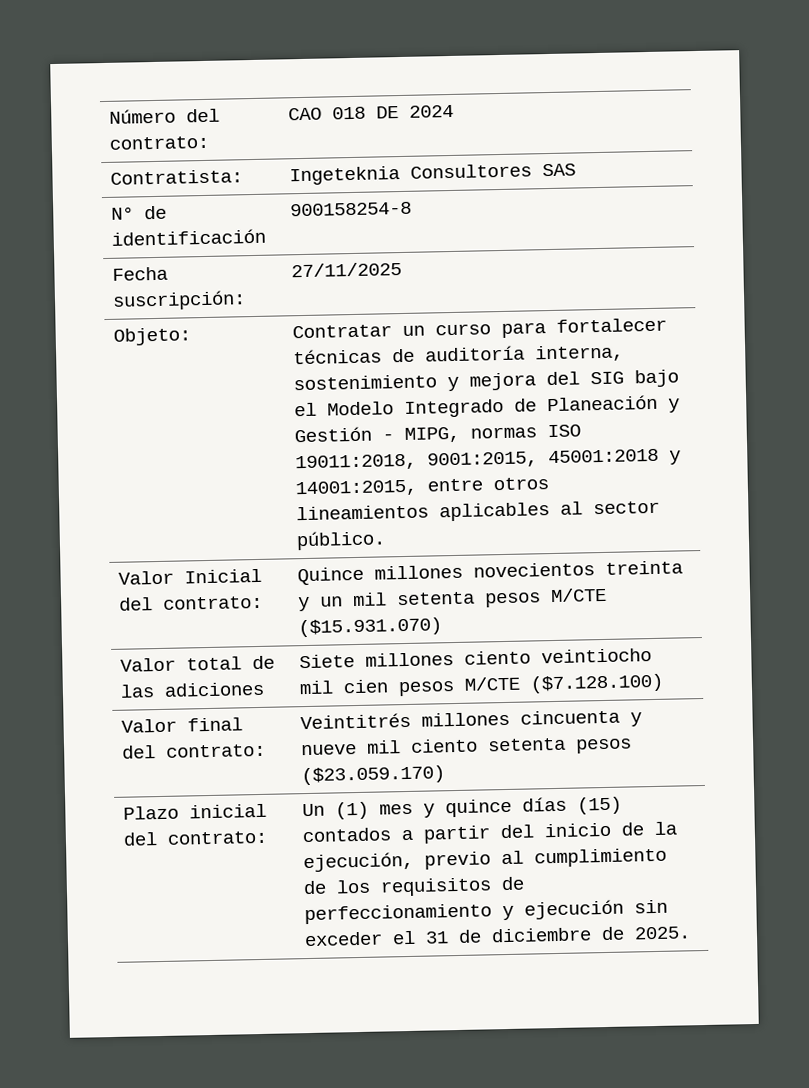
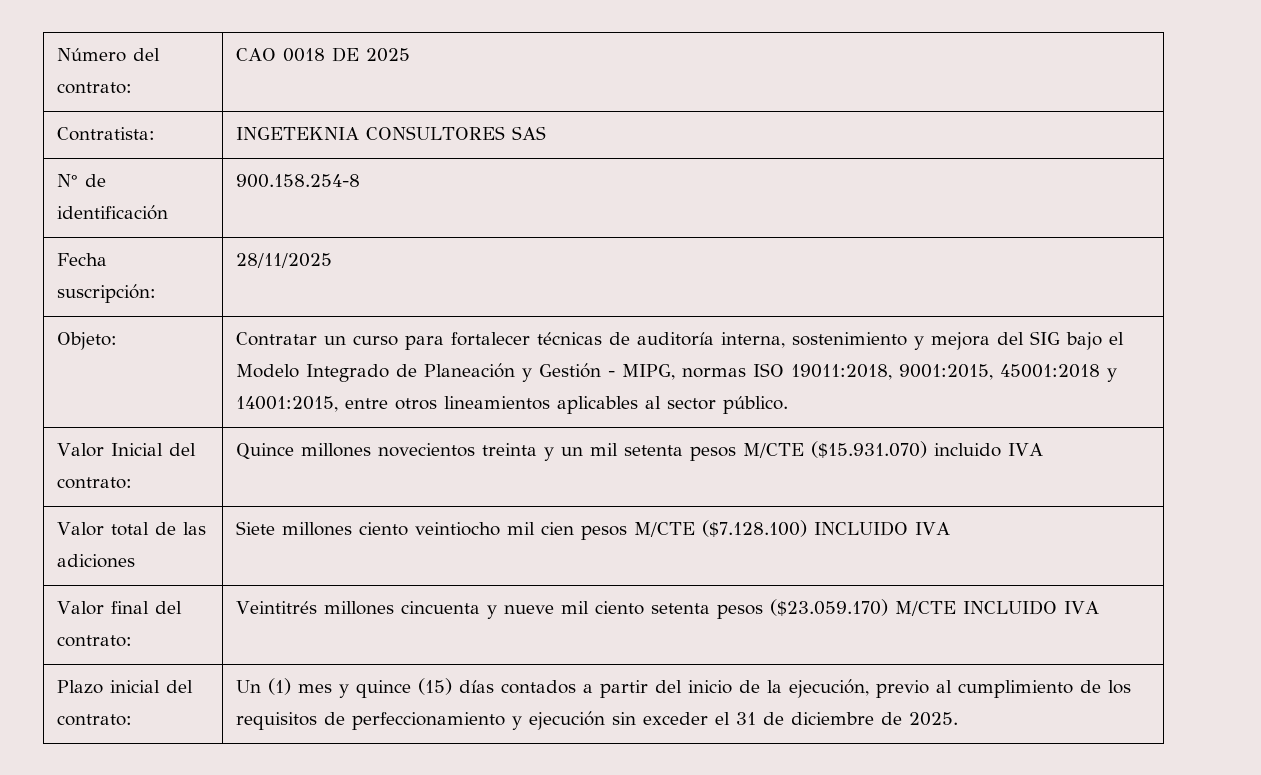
[332,104,455,120] 018 DE 2024 -> [283,47,411,62] 0018 DE 2025
[289,163,533,186] Ingeteknia Consultores -> [236,126,506,140] INGETEKNIA CONSULTORES
[290,201,413,217] 900158254-8 -> [236,174,361,188] 900.158.254-8
[291,261,403,278] 27/11/2025 -> [236,253,333,268] 28/11/2025
(443, 627) none -> [934,443,1044,457] incluido IVA
(665, 683) none -> [814,521,951,536] INCLUIDO IVA
(446, 775) none -> [895,600,1100,616] M/CTE INCLUIDO IVA
[522,796,623,815] días (15) -> [418,678,495,695] (15) días

